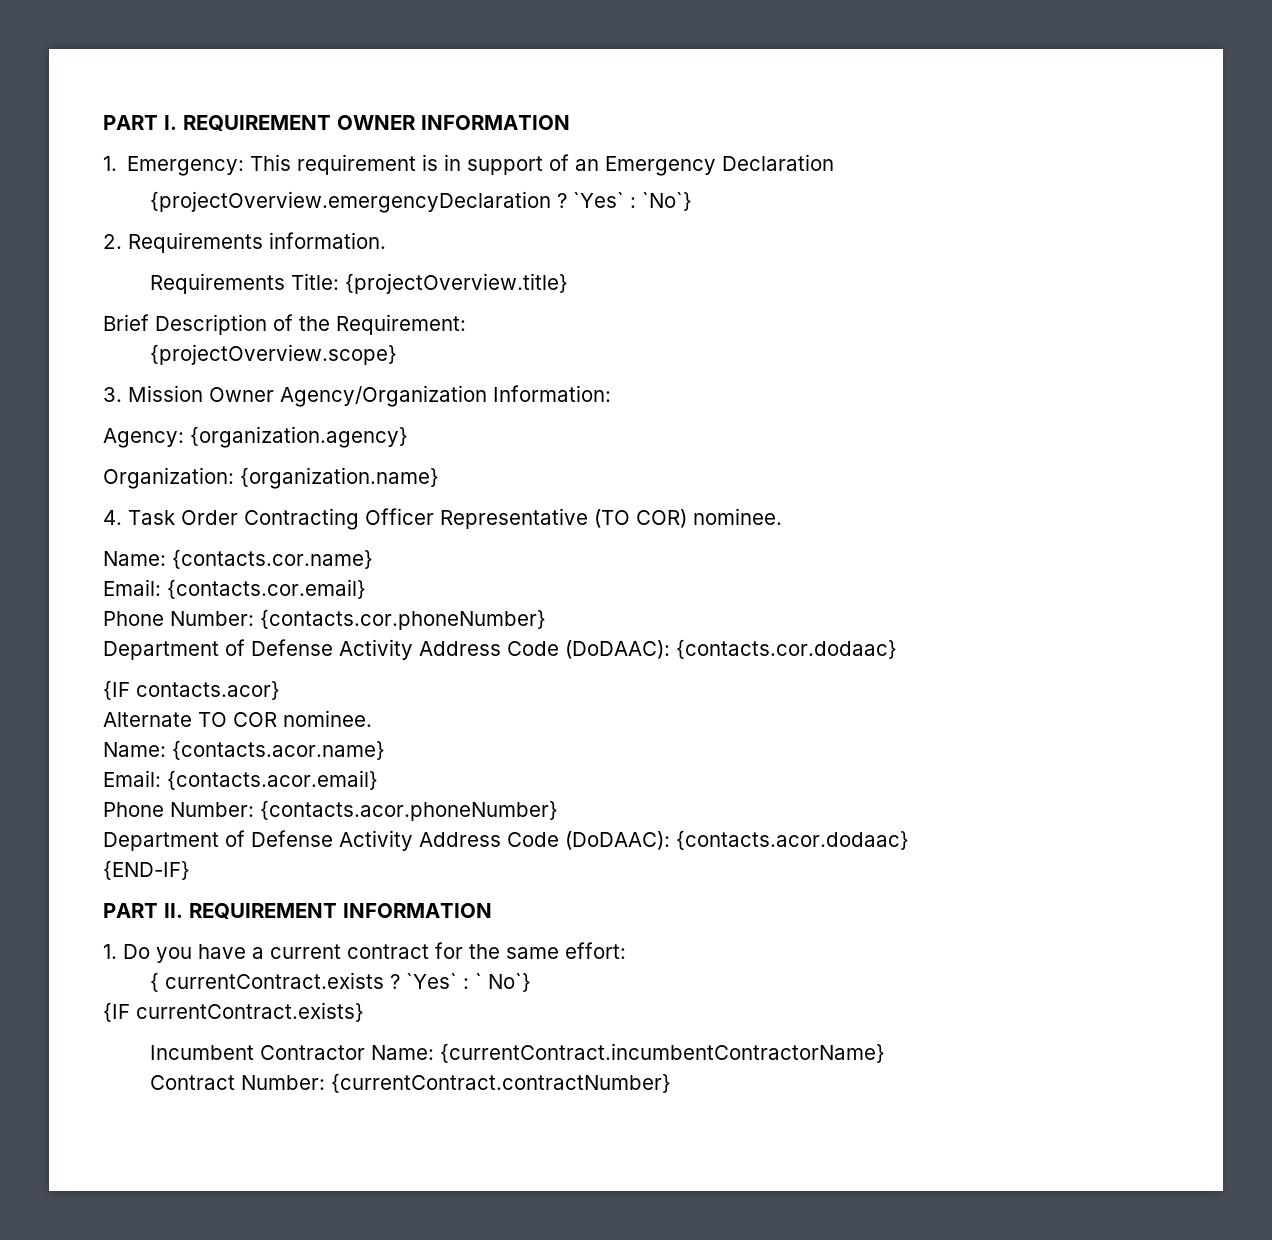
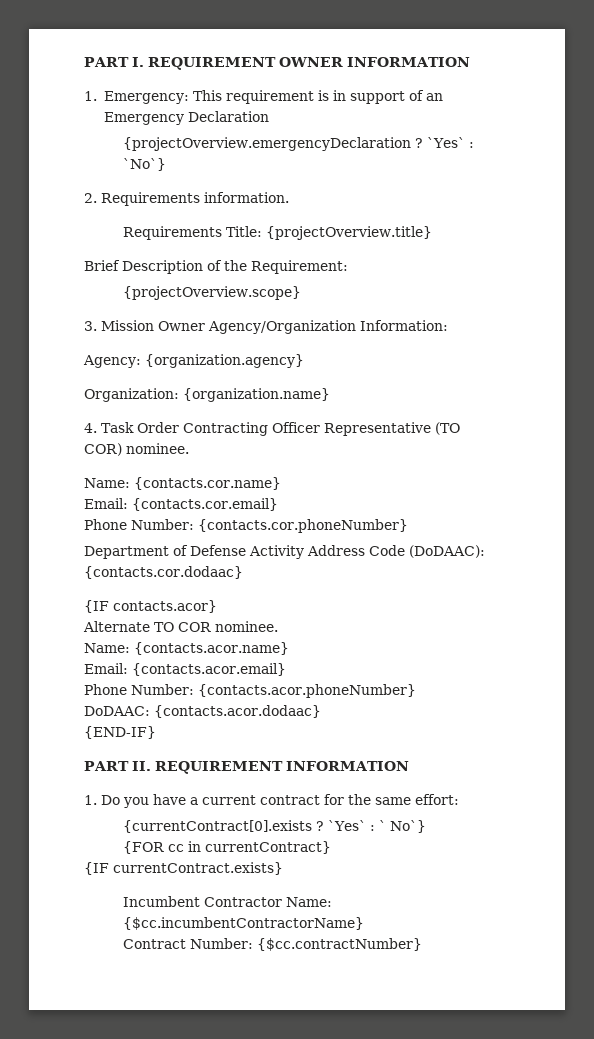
[103,830,670,851] Department of Defense Activity Address Code (DoDAAC): -> [84,706,150,716] DoDAAC:
[150,972,385,992] { currentContract.exists -> [123,820,313,833] {currentContract[0].exists
(532, 982) none -> [123,841,332,854] // {FOR cc in currentContract}
[440,1043,886,1063] {currentContract.incumbentContractorName} -> [123,917,365,930] {$cc.incumbentContractorName}
[331,1073,672,1093] {currentContract.contractNumber} -> [257,938,423,951] {$cc.contractNumber}

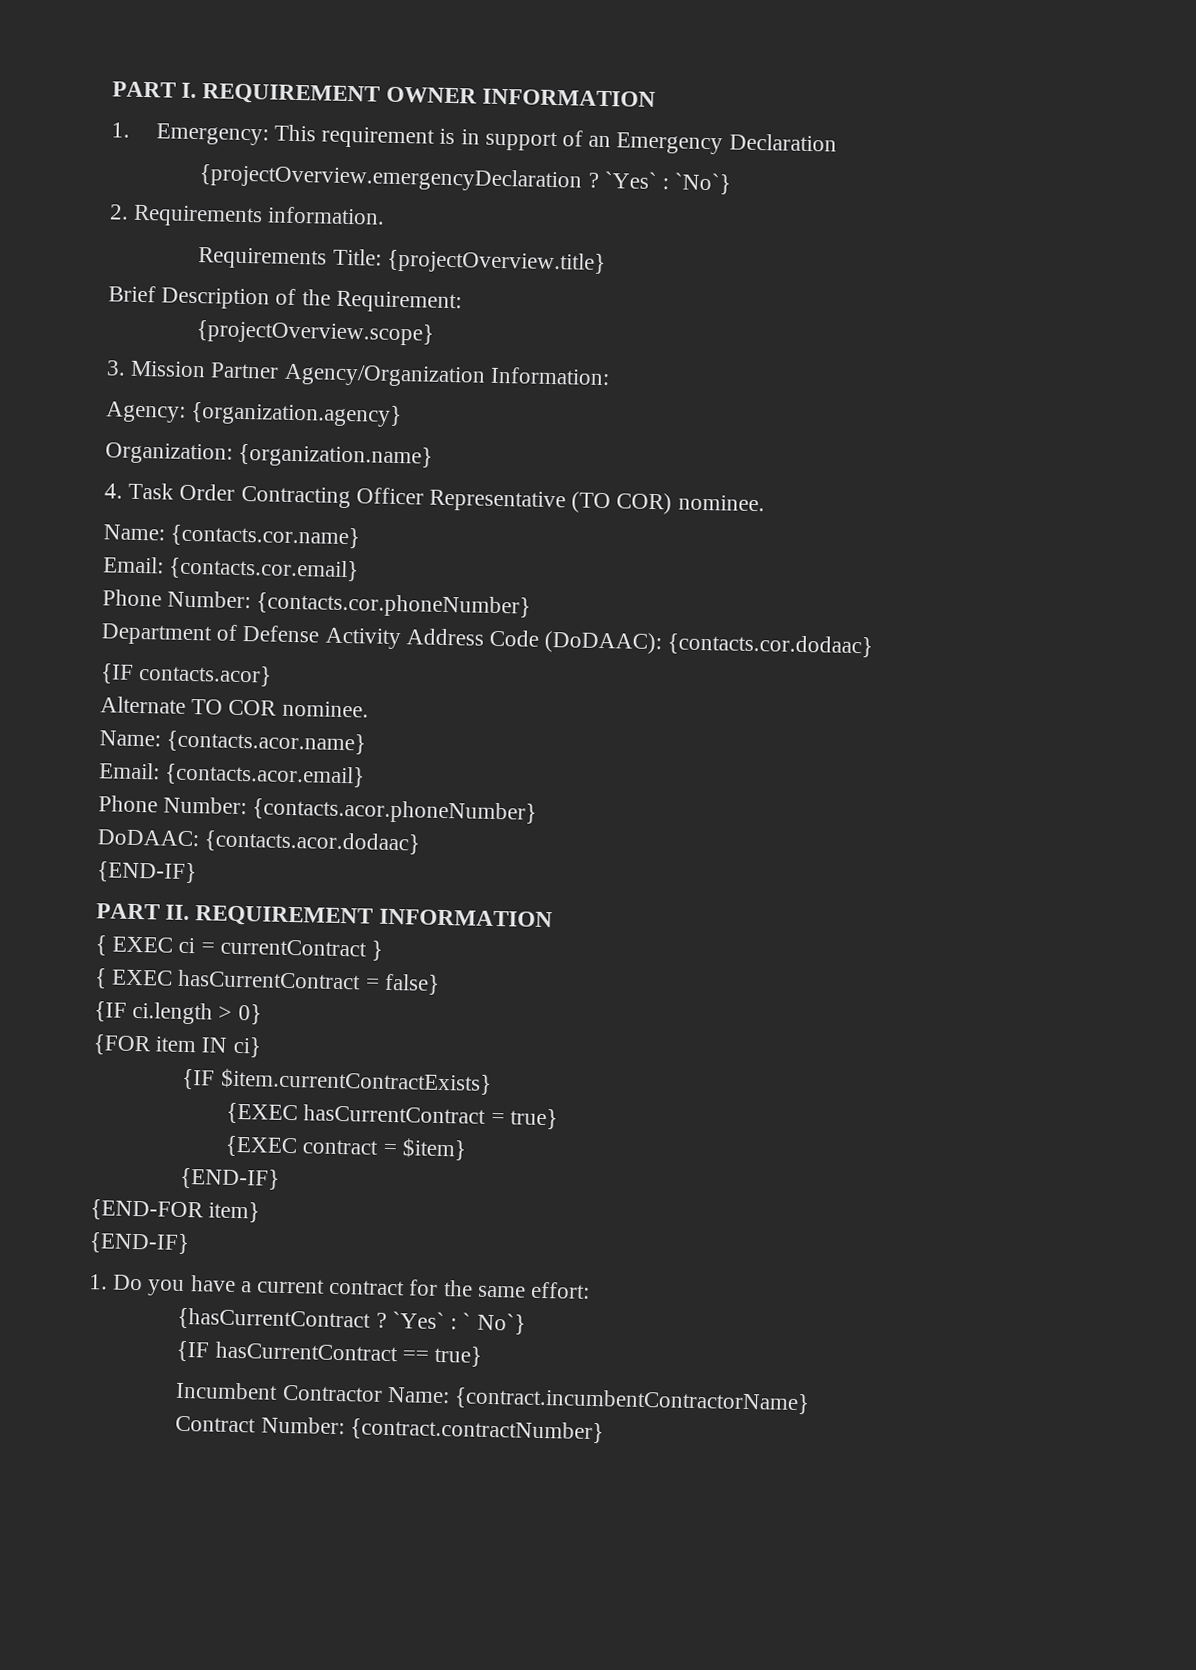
[158,321,205,331] Owner -> [210,362,280,379] Partner
(409, 766) none -> [95,935,384,961] [94,968,440,995] [94,1001,262,1025] [93,1034,261,1058] [181,1068,492,1095] [226,1102,558,1130] [225,1135,467,1161] [180,1167,281,1190] [90,1199,261,1223] [89,1232,190,1255] // { EXEC ci = currentContract } // { EXEC hasCurrentContract = false} // {IF ci.length > 0} // {FOR item IN ci} // {IF $item.currentContractExists} // {EXEC hasCurrentContract = true} // {EXEC contract = $item} // {END-IF} // {END-FOR item} // {END-IF}
[123,820,313,833] {currentContract[0].exists -> [177,1307,372,1332] {hasCurrentContract
[123,841,332,854] [84,862,283,875] {FOR cc in currentContract} // {IF currentContract.exists} -> [176,1340,483,1367] {IF hasCurrentContract == true}
[123,917,365,930] {$cc.incumbentContractorName} -> [454,1387,811,1415] {contract.incumbentContractorName}
[257,938,423,951] {$cc.contractNumber} -> [349,1418,604,1444] {contract.contractNumber}

